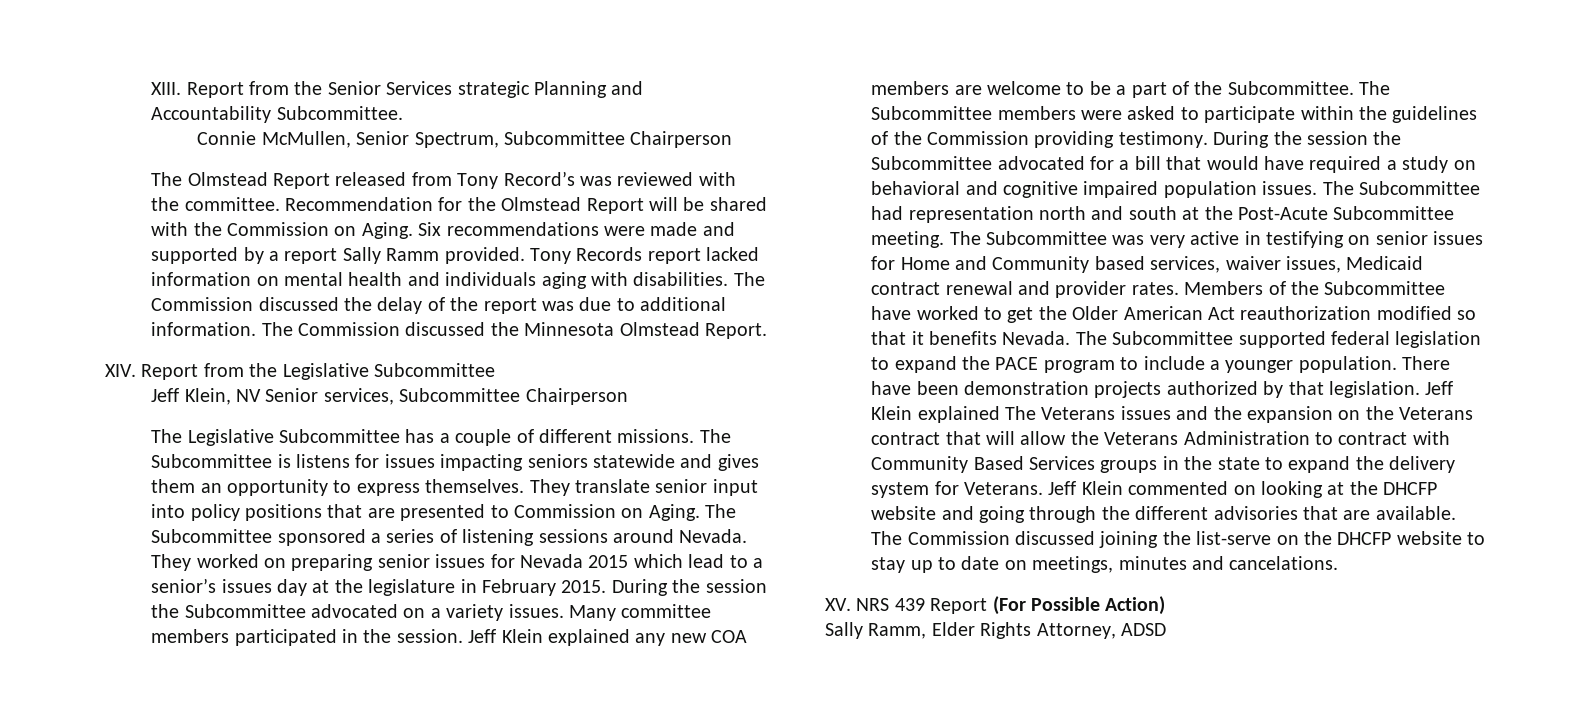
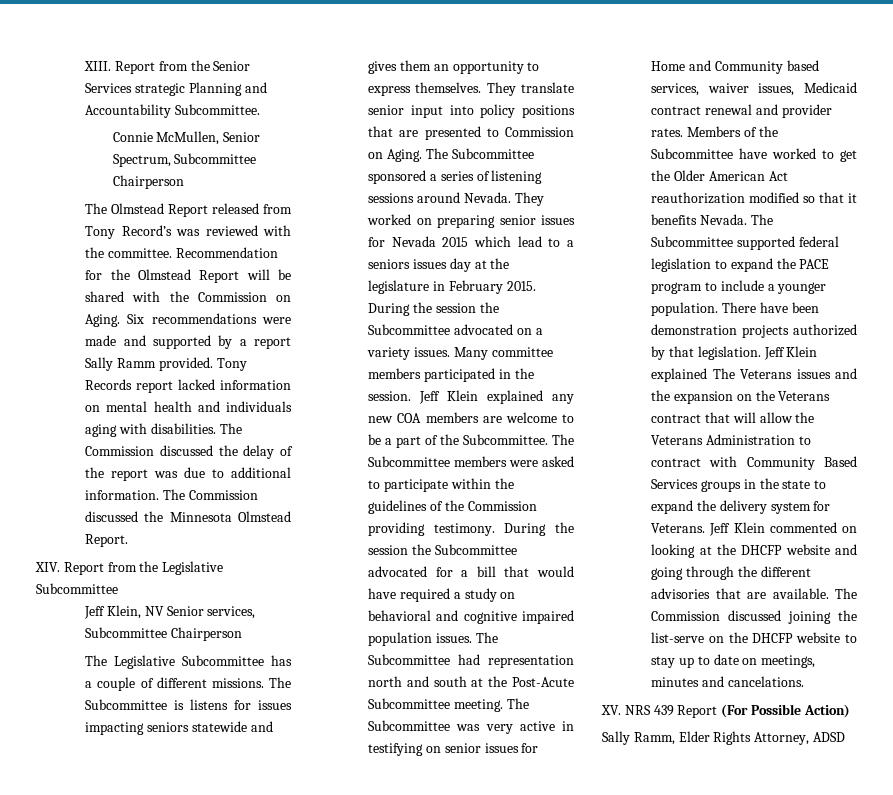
[151,578,217,593] senior’s -> [368,259,411,269] seniors

